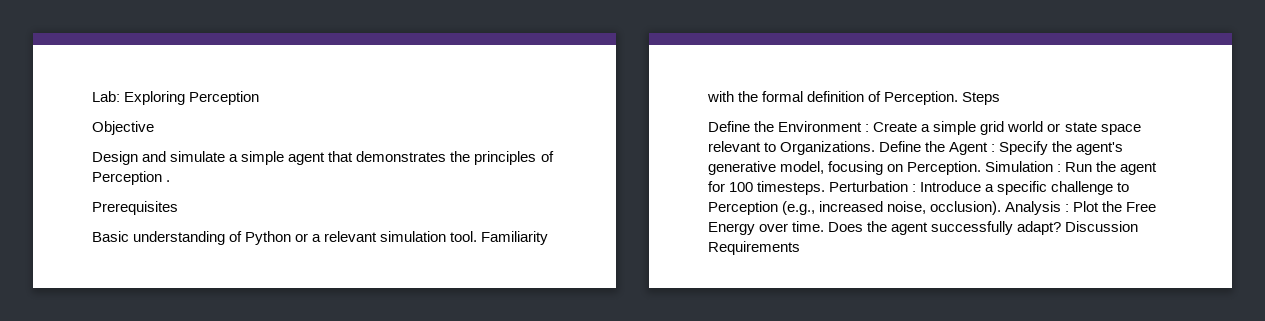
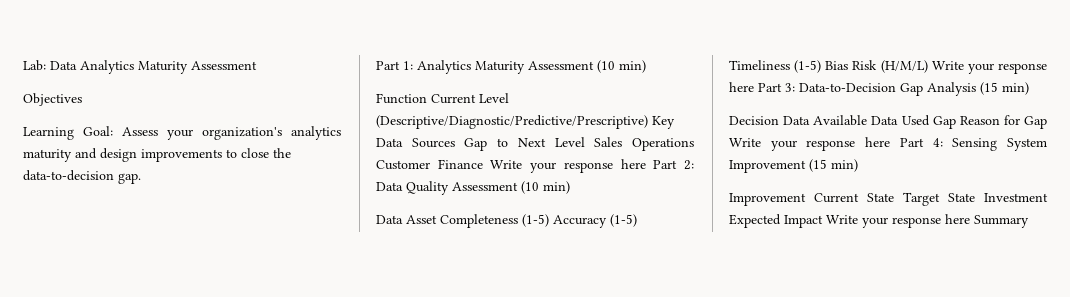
[124,91,260,105] [92,121,154,135] [92,151,554,165] [92,171,171,185] [92,201,178,215] [92,231,549,245] [707,91,1001,105] [708,121,1141,135] [708,141,1124,155] [708,161,1158,175] [708,181,1130,195] [708,201,1157,215] [708,221,1139,235] [708,241,800,255] Exploring Perception // Objective // Design and simulate a simple agent that demonstrates the principles of Perception . // Prerequisites // Basic understanding of Python or a relevant simulation tool. Familiarity with the formal definition of Perception. Steps // Define the Environment : Create a simple grid world or state space relevant to Organizations. Define the Agent : Specify the agent's generative model, focusing on Perception. Simulation : Run the agent for 100 timesteps. Perturbation : Introduce a specific challenge to Perception (e.g., increased noise, occlusion). Analysis : Plot the Free Energy over time. Does the agent successfully adapt? Discussion Requirements -> [50,60,257,74] [23,93,82,106] [23,126,341,140] [23,148,291,162] [23,170,141,184] [376,60,646,74] [376,93,509,104] [376,115,675,129] [376,137,694,151] [376,159,694,173] [376,181,570,195] [376,214,637,228] [729,60,1047,74] [729,82,1029,96] [729,115,1047,129] [729,137,1047,151] [729,159,858,173] [729,192,1048,206] [729,214,1029,228] Data Analytics Maturity Assessment // Objectives // Learning Goal: Assess your organization's analytics maturity and design improvements to close the data-to-decision gap. // Part 1: Analytics Maturity Assessment (10 min) // Function Current Level (Descriptive/Diagnostic/Predictive/Prescriptive) Key Data Sources Gap to Next Level Sales Operations Customer Finance Write your response here Part 2: Data Quality Assessment (10 min) // Data Asset Completeness (1-5) Accuracy (1-5) Timeliness (1-5) Bias Risk (H/M/L) Write your response here Part 3: Data-to-Decision Gap Analysis (15 min) // Decision Data Available Data Used Gap Reason for Gap Write your response here Part 4: Sensing System Improvement (15 min) // Improvement Current State Target State Investment Expected Impact Write your response here Summary

